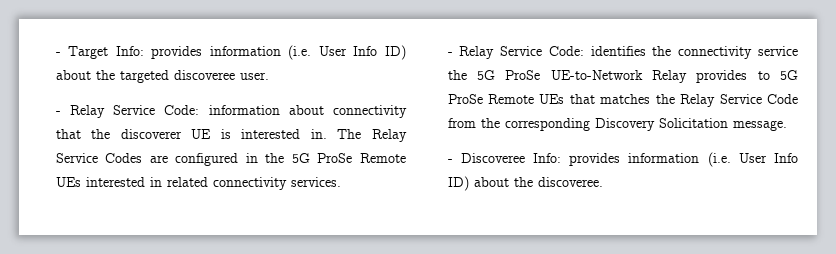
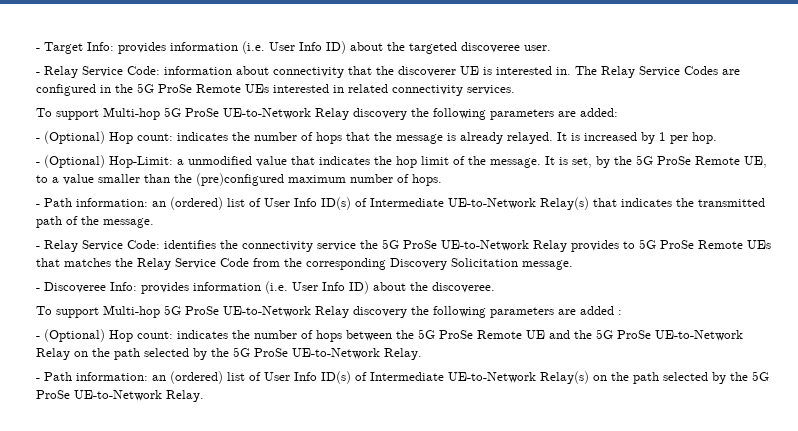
(341, 182) none -> [35,107,618,120] [35,131,717,144] [35,155,767,168] [35,173,442,186] [35,197,765,210] [35,216,154,228] // To support Multi-hop 5G ProSe UE-to-Network Relay discovery the following parameters are added: // - (Optional) Hop count: indicates the number of hops that the message is already relayed. It is increased by 1 per hop. // - (Optional) Hop-Limit: a unmodified value that indicates the hop limit of the message. It is set, by the 5G ProSe Remote UE, to a value smaller than the (pre)configured maximum number of hops. // - Path information: an (ordered) list of User Info ID(s) of Intermediate UE-to-Network Relay(s) that indicates the transmitted path of the message.
(603, 182) none -> [35,305,622,318] [35,329,743,342] [35,347,422,360] [35,371,769,384] [35,390,204,402] // To support Multi-hop 5G ProSe UE-to-Network Relay discovery the following parameters are added : // - (Optional) Hop count: indicates the number of hops between the 5G ProSe Remote UE and the 5G ProSe UE-to-Network Relay on the path selected by the 5G ProSe UE-to-Network Relay. // - Path information: an (ordered) list of User Info ID(s) of Intermediate UE-to-Network Relay(s) on the path selected by the 5G ProSe UE-to-Network Relay.

